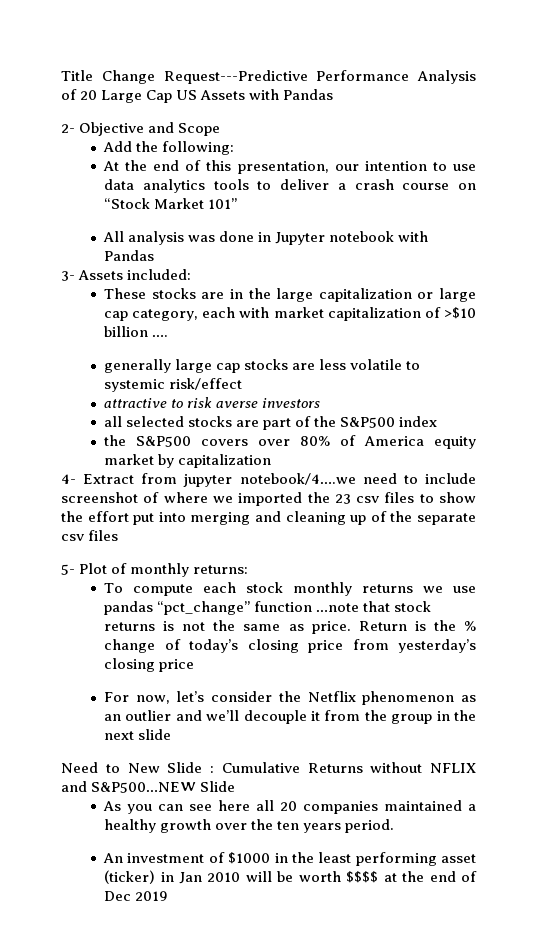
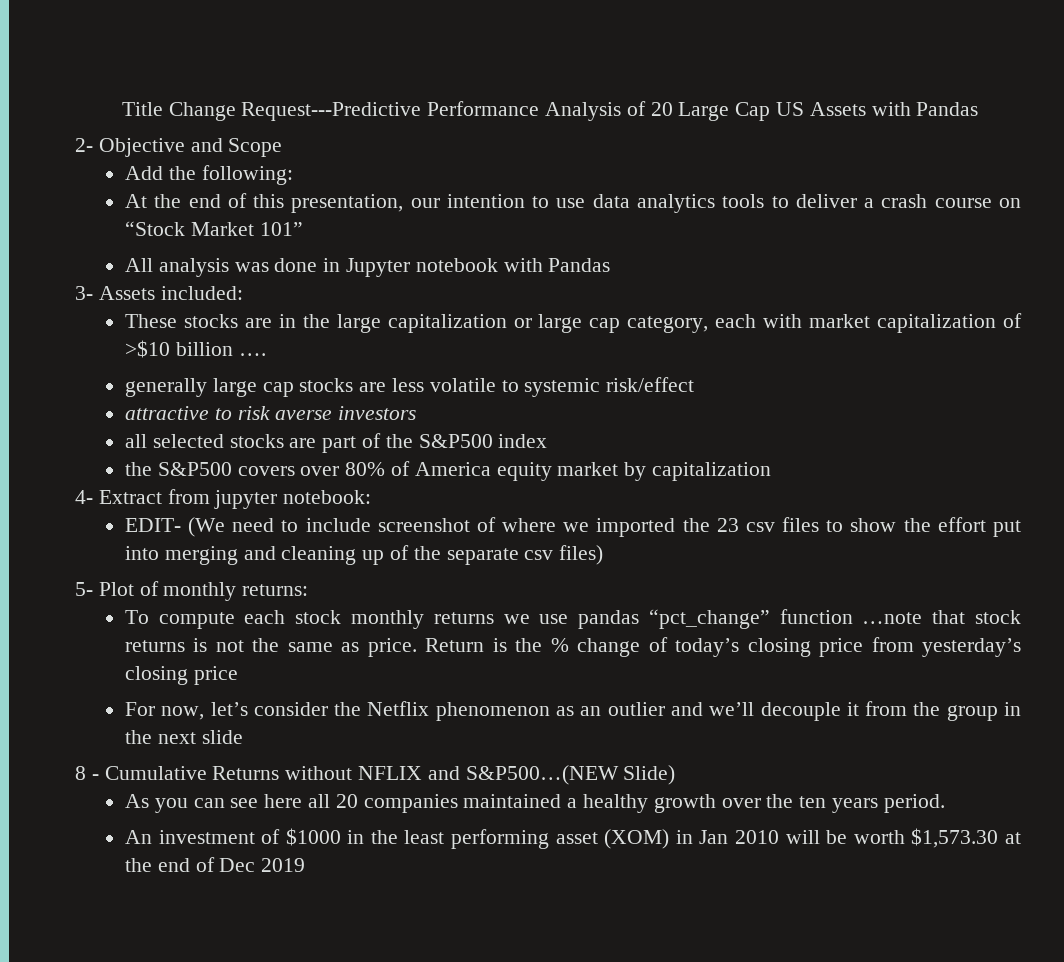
[239,473,356,485] notebook/4….we -> [283,490,372,504] [124,517,226,537] notebook: // EDIT- (We
[88,530,119,541] files -> [559,545,604,565] files)
[61,762,214,773] Need to New Slide : -> [75,766,99,780] 8 -
[91,781,236,793] S&P500…NEW Slide -> [465,765,676,785] S&P500…(NEW Slide)
[104,870,156,884] (ticker) -> [604,829,670,849] (XOM)
[346,871,379,883] $$$$ -> [911,828,999,848] $1,573.30

